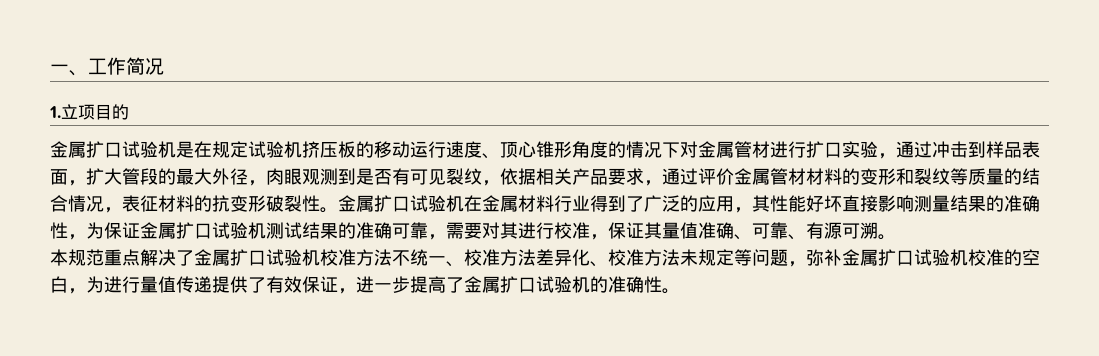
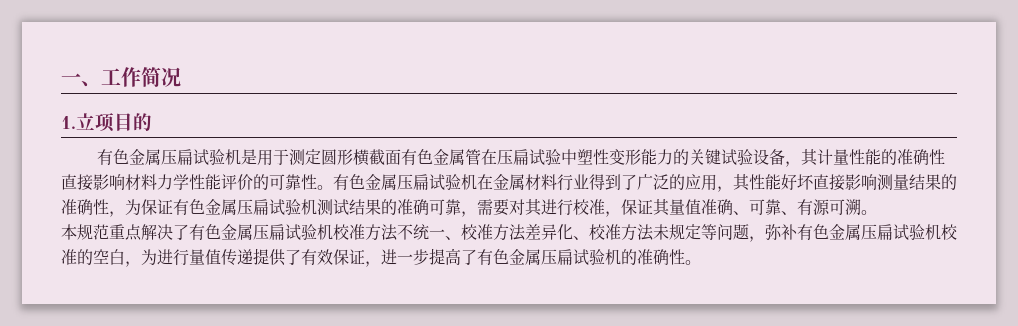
[50,141,1040,159] [50,168,1040,186] [50,195,410,213] 金属扩口试验机是在规定试验机挤压板的移动运行速度、顶心锥形角度的情况下对金属管材进行扩口实验，通过冲击到样品表面，扩大管段的最大外径，肉眼观测到是否有可见裂纹，依据相关产品要求，通过评价金属管材材料的变形和裂纹等质量的结合情况，表征材料的抗变形破裂性。金属扩口 -> [97,149,946,167] [61,174,429,191] 有色金属压扁试验机是用于测定圆形横截面有色金属管在压扁试验中塑性变形能力的关键试验设备，其计量性能的准确性直接影响材料力学性能评价的可靠性。有色金属压扁
[140,222,212,239] 金属扩口 -> [173,199,269,215] 有色金属压扁
[194,249,266,266] 金属扩口 -> [189,224,285,240] 有色金属压扁
[842,249,914,266] 金属扩口 -> [797,224,893,240] 有色金属压扁
[464,276,536,293] 金属扩口 -> [477,249,573,265] 有色金属压扁

